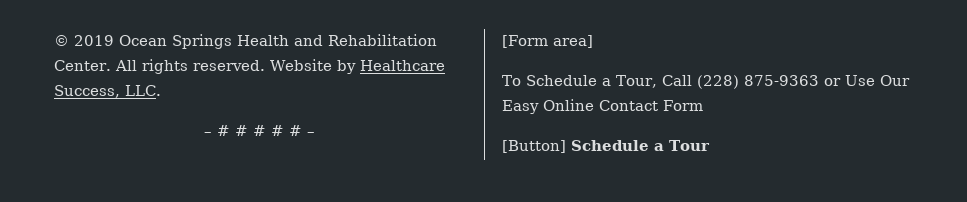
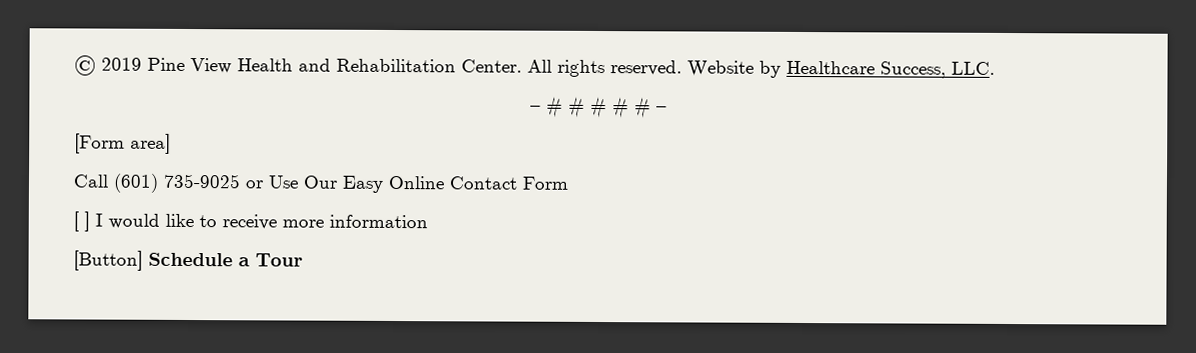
[119,34,232,49] Ocean Springs -> [147,57,232,74] Pine View
[502,75,819,89] To Schedule a Tour, Call (228) 875-9363 -> [73,173,241,193] Call (601) 735-9025
(703, 105) none -> [73,211,428,232] // [ ] I would like to receive more information

